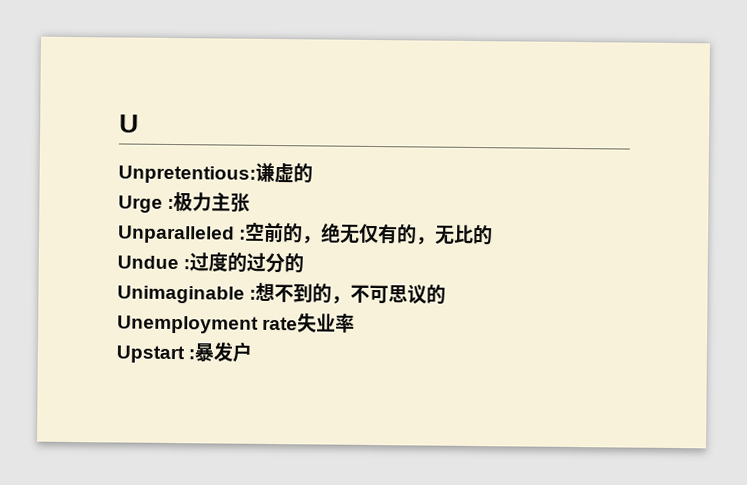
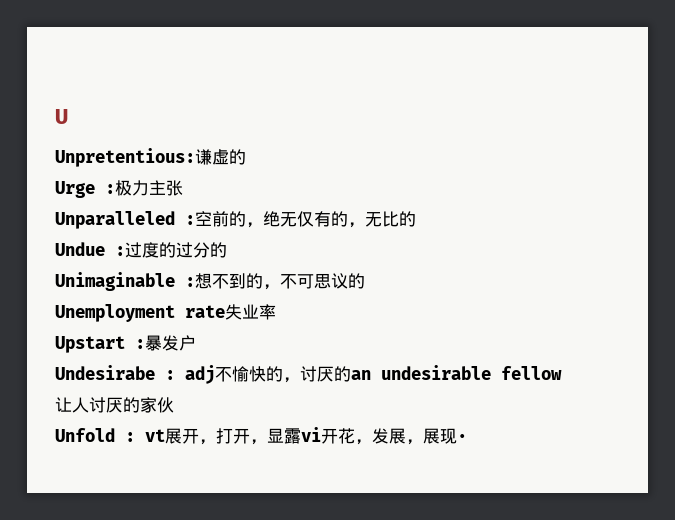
(254, 352) none -> [55,365,562,384] [55,397,174,413] [55,427,467,445] // Undesirabe : adj不愉快的，讨厌的an undesirable fellow让人讨厌的家伙 // Unfold : vt展开，打开，显露vi开花，发展，展现·

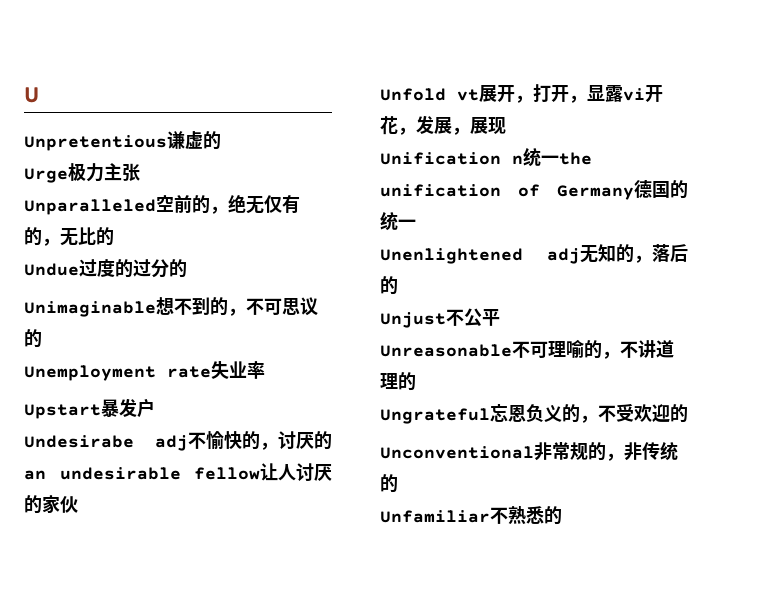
[55,148,195,167] Unpretentious: -> [24,135,167,151] Unpretentious
[105,184,115,194] : -> (68, 175) none
[185,215,195,225] : -> (156, 207) none
[115,246,125,256] : -> (79, 269) none
[185,277,195,287] : -> (156, 309) none
[135,339,145,349] : -> (101, 411) none
[165,370,175,380] : -> (134, 441) none
[125,432,135,442] : -> (446, 94) none
[457,434,467,442] · -> [380,147,592,167] [380,179,688,200] [380,211,416,231] [380,244,688,264] [380,276,398,295] [380,308,500,328] [380,339,674,359] [380,372,416,391] [380,403,688,424] [380,441,678,461] [380,474,398,493] [380,506,562,525] // Unification n统一the unification of Germany德国的统一 // Unenlightened adj无知的，落后的 // Unjust不公平 // Unreasonable不可理喻的，不讲道理的 // Ungrateful忘恩负义的，不受欢迎的 // Unconventional非常规的，非传统的 // Unfamiliar不熟悉的

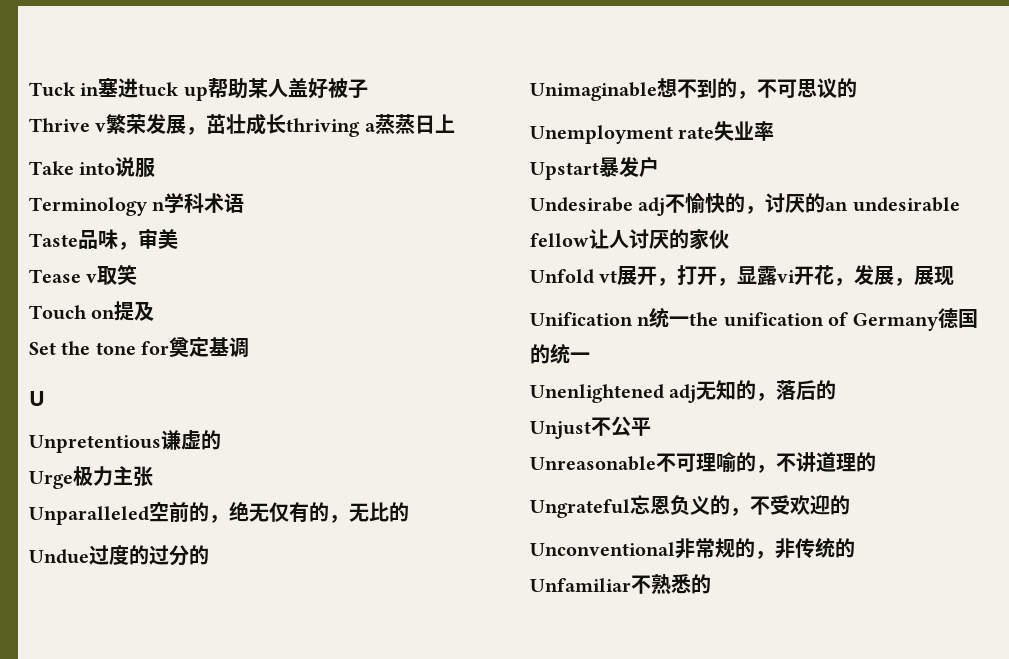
(24, 95) none -> [29,78,368,101] [29,113,455,137] [29,157,156,178] [29,193,245,216] [29,228,178,250] [29,265,138,285] [29,301,155,321] [29,337,250,358] Tuck in塞进tuck up帮助某人盖好被子 // Thrive v繁荣发展，茁壮成长thriving a蒸蒸日上 // Take into说服 // Terminology n学科术语 // Taste品味，审美 // Tease v取笑 // Touch on提及 // Set the tone for奠定基调 //

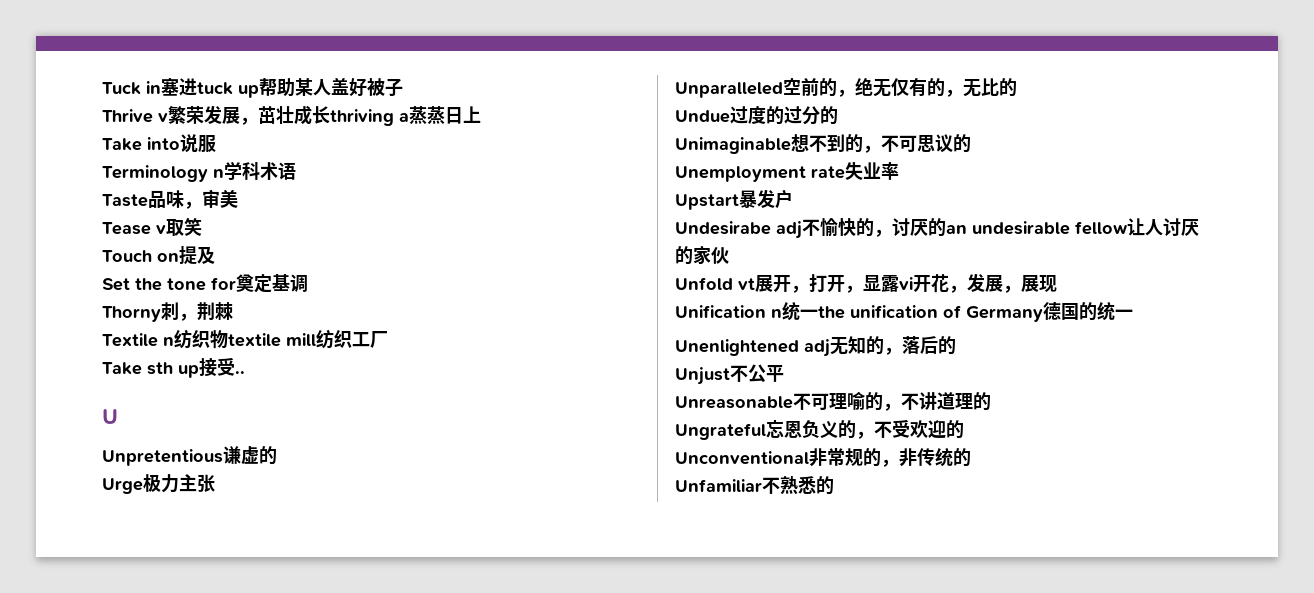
(250, 347) none -> [102,302,233,322] [102,329,388,349] [102,357,245,378] // Thorny刺，荆棘 // Textile n纺织物textile mill纺织工厂 // Take sth up接受..

